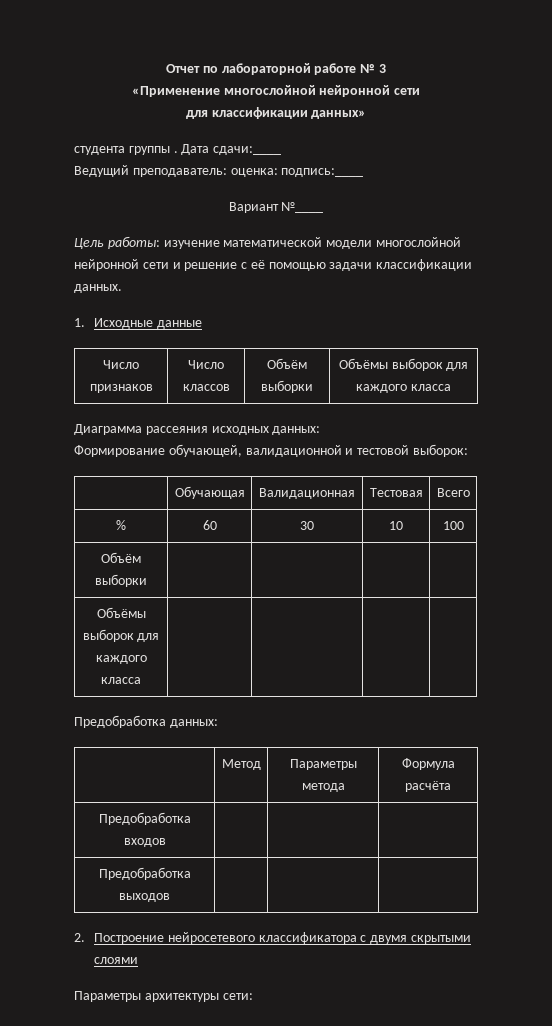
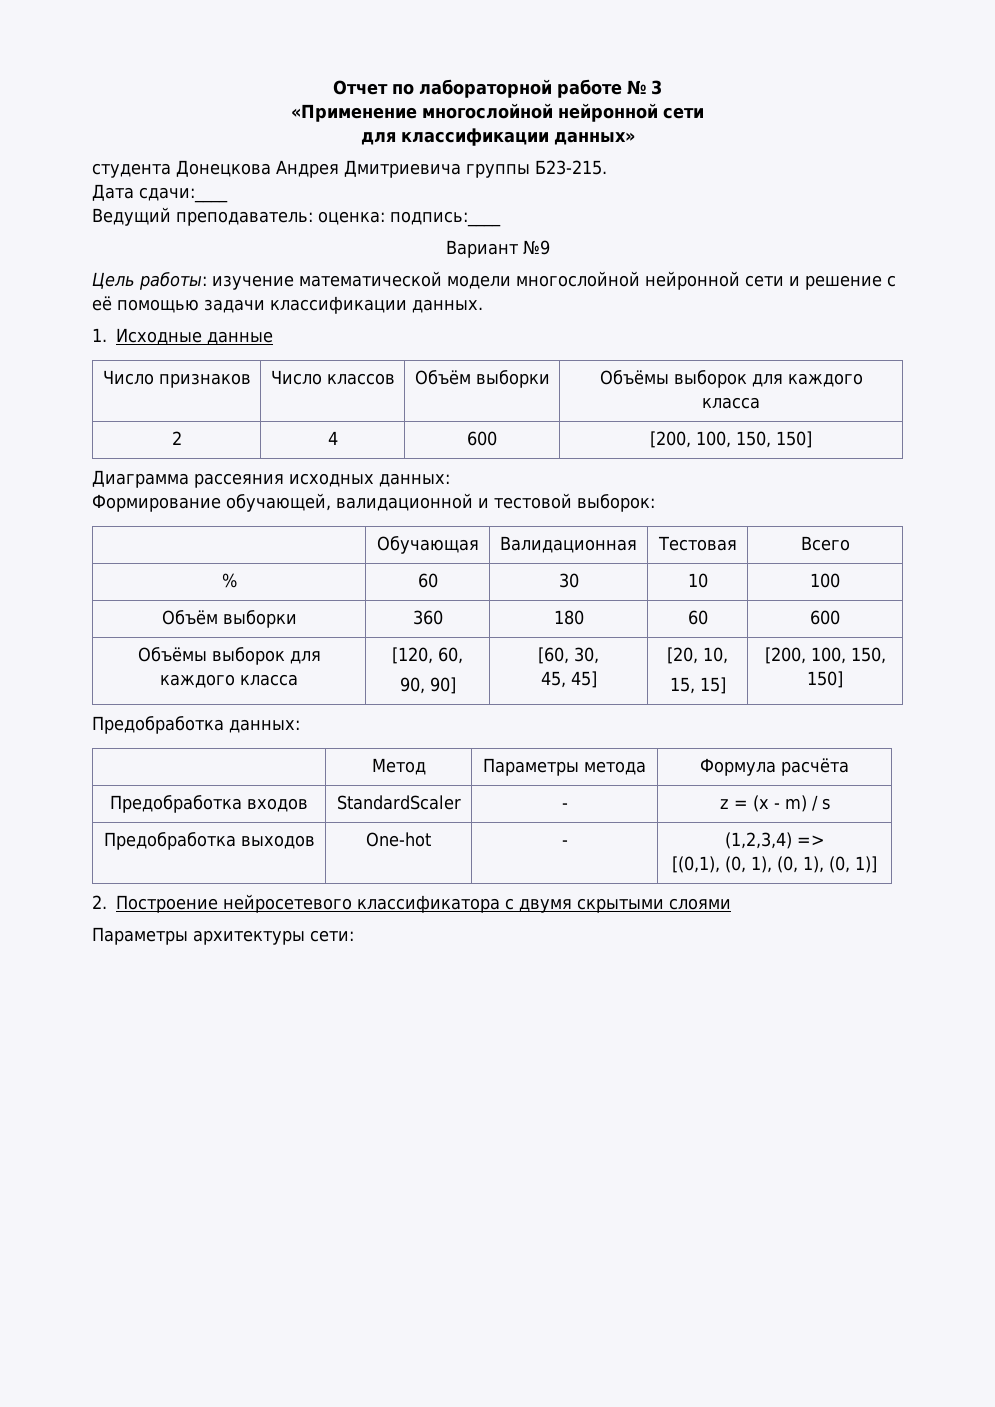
[128,146,178,155] группы . -> [176,160,607,178] Донецкова Андрея Дмитриевича группы Б23-215. //
[281,202,324,213] №____ -> [522,240,550,255] №9
(451, 387) none -> [171,431,182,445] [327,431,338,445] [467,431,497,446] [650,431,812,448] // 2 | 4 | 600 | [200, 100, 150, 150]
(147, 580) | | | -> [412,610,443,625] [553,610,584,625] [687,610,708,625] [810,610,840,625] 360 | 180 | 60 | 600
(141, 680) | | | -> [392,647,463,664] [399,677,456,694] [538,647,599,664] [540,671,597,688] [667,647,728,664] [669,677,726,694] [764,647,886,664] [807,671,843,688] [120, 60, // 90, 90] | [60, 30, // 45, 45] | [20, 10, // 15, 15] | [200, 100, 150, 150]
[98,867,191,880] [119,893,170,902] | | // Предобработка выходов | | | -> [336,795,461,810] [561,803,568,809] [719,795,830,812] [103,832,315,850] [366,832,431,847] [561,840,568,846] [724,832,825,849] [672,856,877,873] StandardScaler | - | z = (x - m) / s // Предобработка выходов | One-hot | - | (1,2,3,4) => // [(0,1), (0, 1), (0, 1), (0, 1)]

